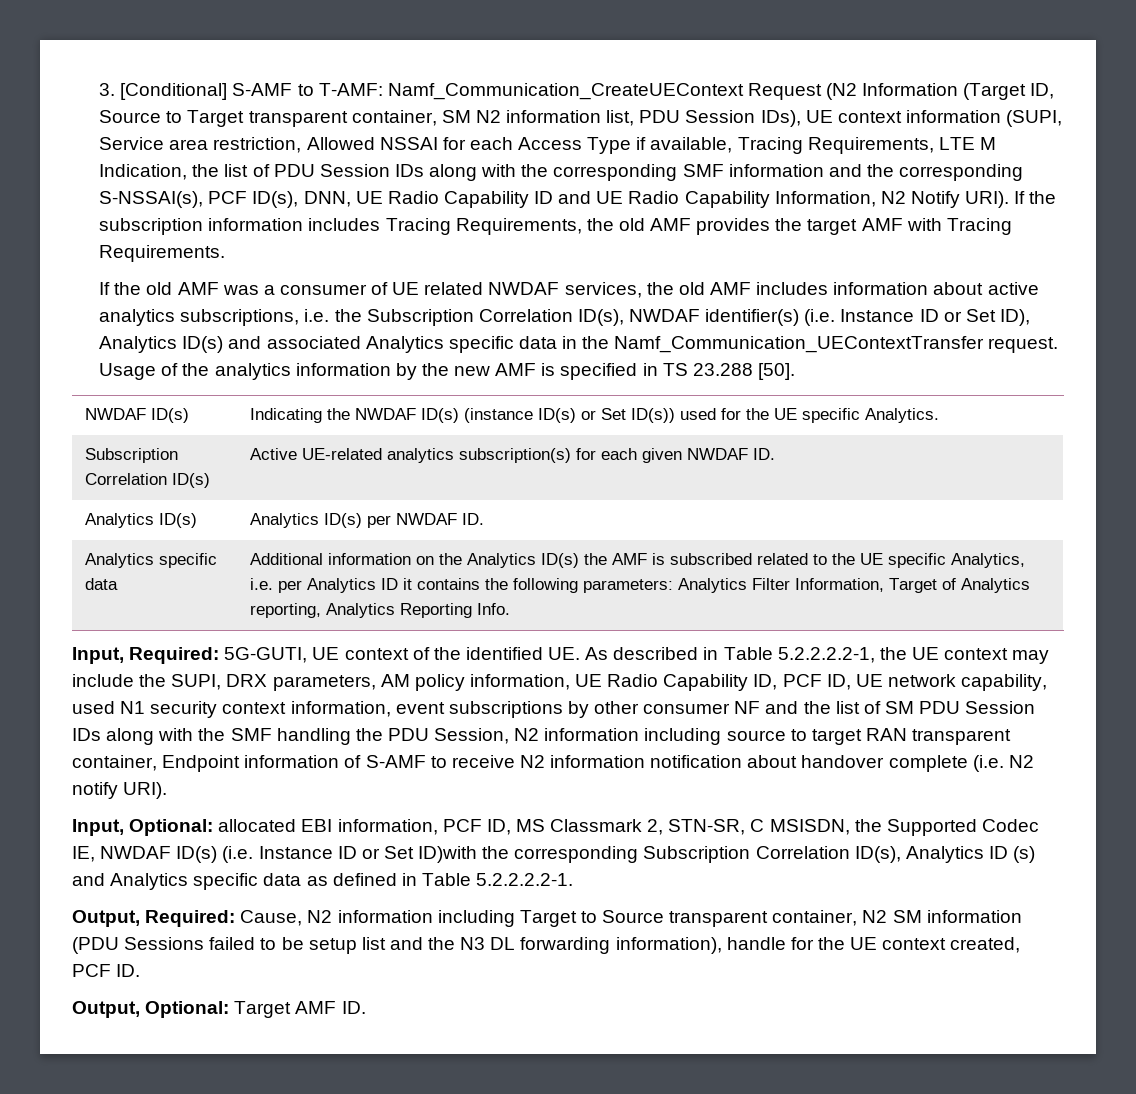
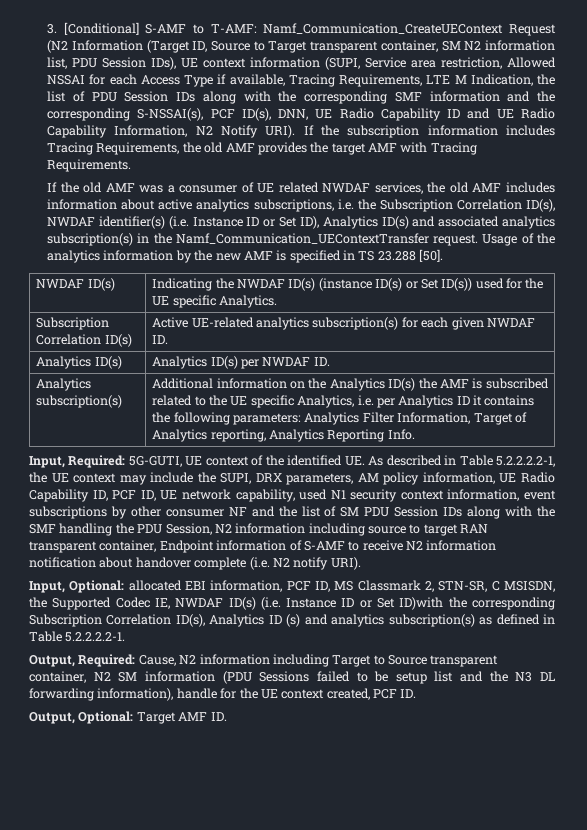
[365,336,557,353] Analytics specific data -> [502,216,556,229] [47,233,134,246] analytics subscription(s)
[158,553,217,568] [84,578,118,590] specific data -> [36,395,123,408] subscription(s)
[110,873,302,890] Analytics specific data -> [331,614,475,627] analytics subscription(s)

